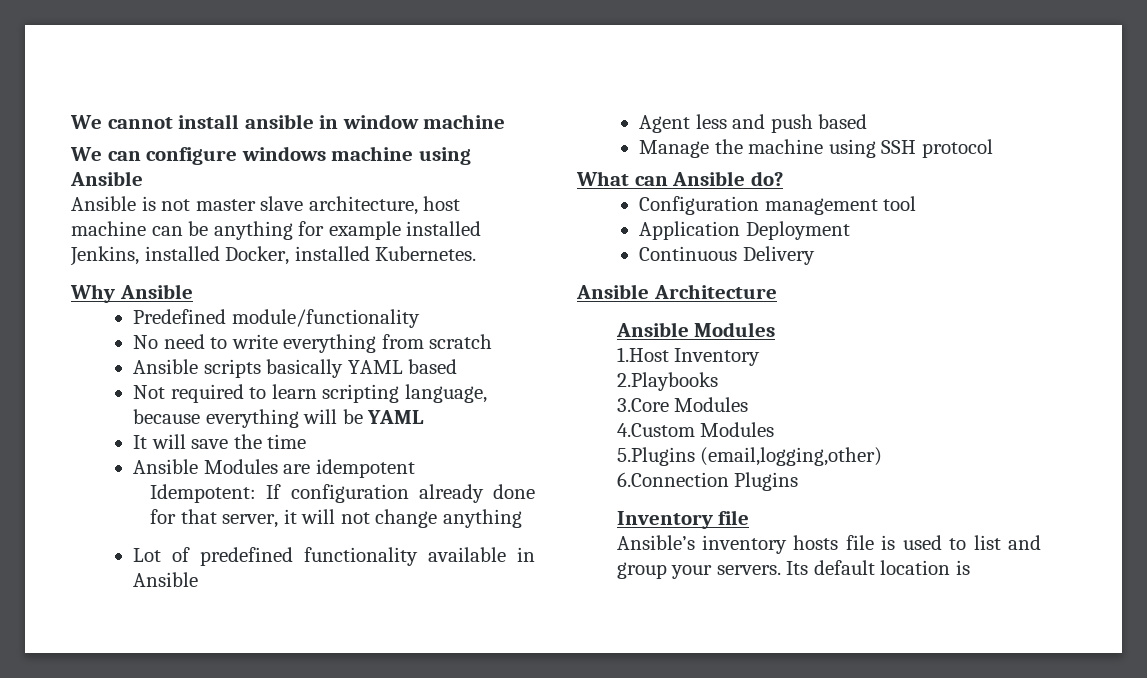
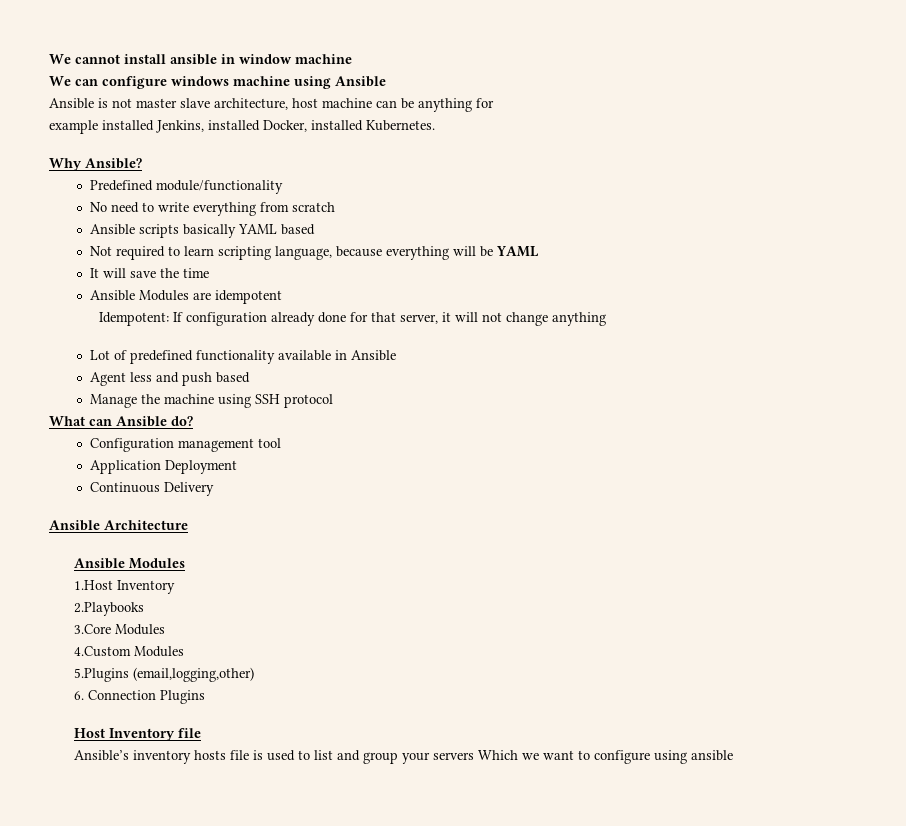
(325, 228) none -> (494, 103) //
[119,284,193,299] Ansible -> [85,158,142,169] Ansible?
[616,472,729,487] 6.Connection -> [74,690,157,700] 6. Connection
(799, 481) none -> [74,728,106,738] Host
[716,560,970,575] servers. Its default location is -> [433,750,734,764] servers Which we want to configure using ansible

